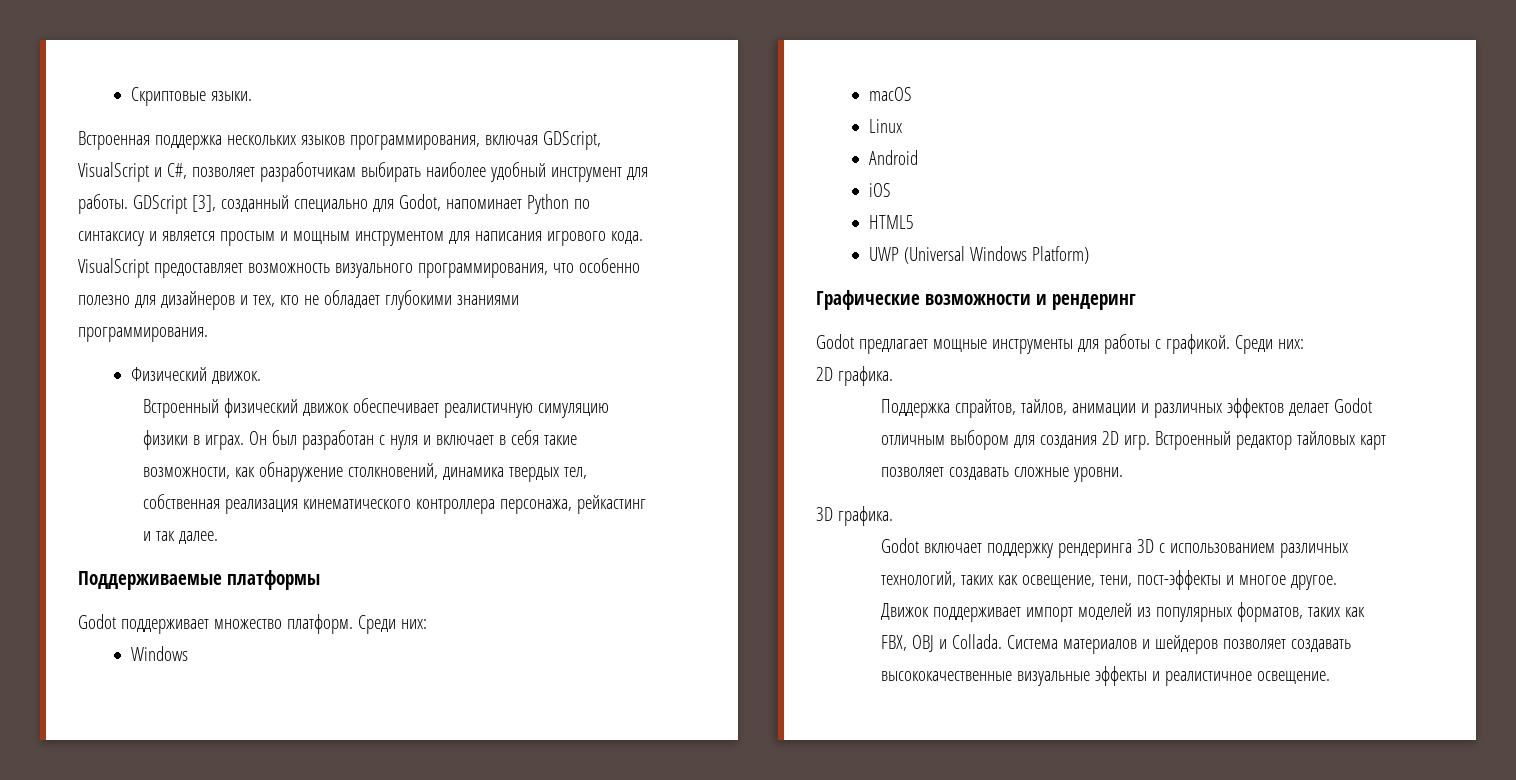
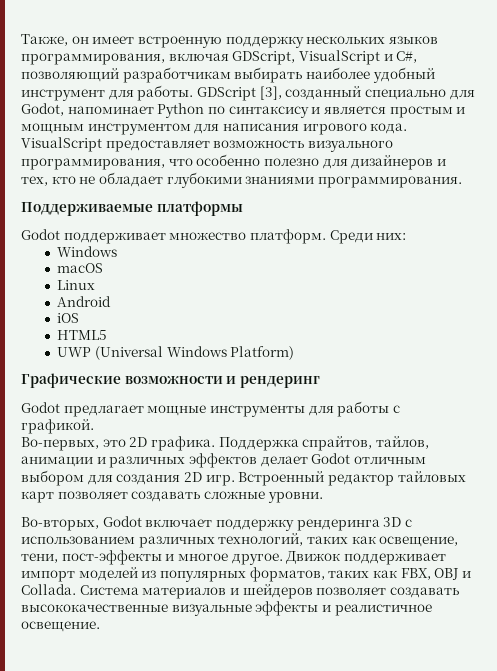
[130,87,252,106] [78,131,222,150] Скриптовые языки. // Встроенная поддержка -> [21,34,304,48] Также, он имеет встроенную поддержку
[191,167,255,177] позволяет -> [21,68,119,82] позволяющий
[130,367,261,384] [142,398,609,418] [142,430,577,450] [142,462,587,482] [142,494,646,514] [142,531,218,544] // Физический движок. // Встроенный физический движок обеспечивает реалистичную симуляцию физики в играх. Он был разработан с нуля и включает в себя такие возможности, как обнаружение столкновений, динамика твердых тел, собственная реализация кинематического контроллера персонажа, рейкастинг и так далее. -> (462, 182) none
[1234,335,1304,354] Среди них: // -> [21,437,126,451] // Во-первых, это
(893, 376) // -> (215, 443) none
[816,506,893,526] 3D графика. // -> [21,517,99,531] Во-вторых,

